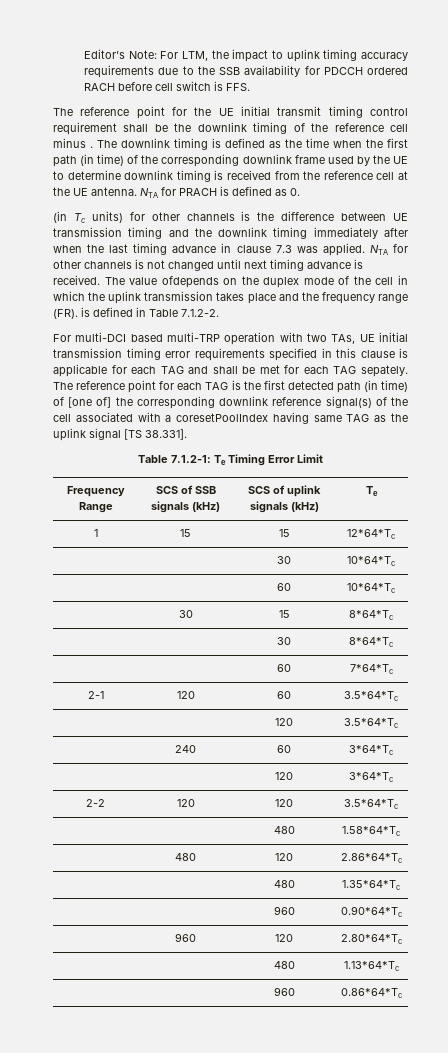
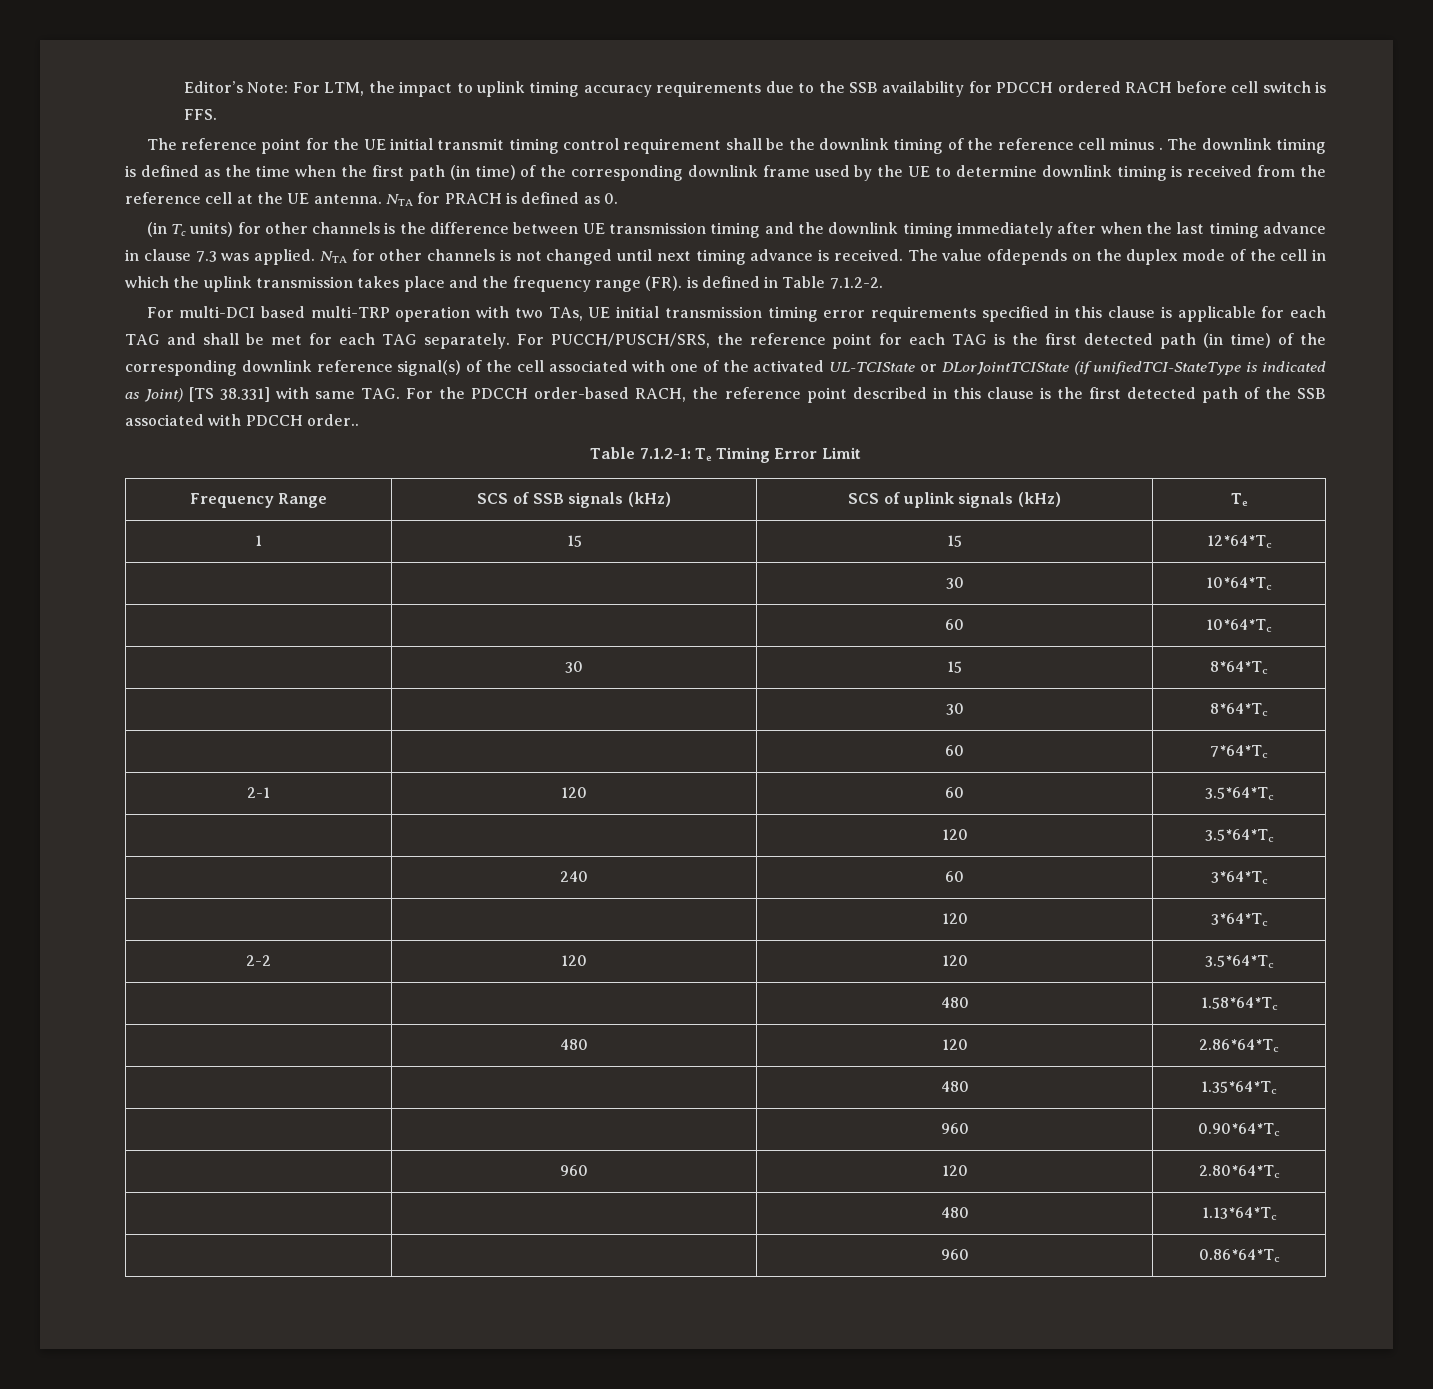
[360,365,408,377] [53,382,73,390] sepately. The -> [423,333,743,349] separately. For PUCCH/PUSCH/SRS, the
[68,397,112,408] [one of] -> (1295, 339) none
[165,412,408,424] [53,428,187,441] a coresetPoolIndex having same TAG as the uplink signal [TS 38.331]. -> [670,360,1326,375] [125,387,1326,403] [125,414,359,426] one of the activated UL-TCIState or DLorJointTCIState (if unifiedTCI-StateType is indicated as Joint) [TS 38.331] with same TAG. For the PDCCH order-based RACH, the reference point described in this clause is the first detected path of the SSB associated with PDCCH order..

